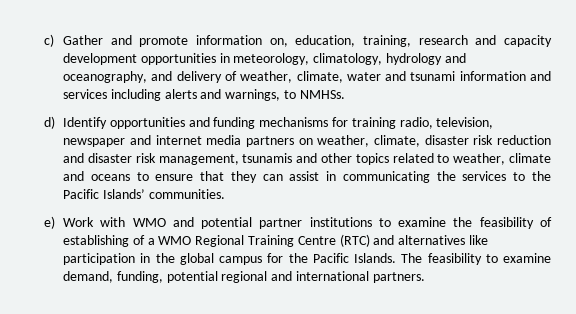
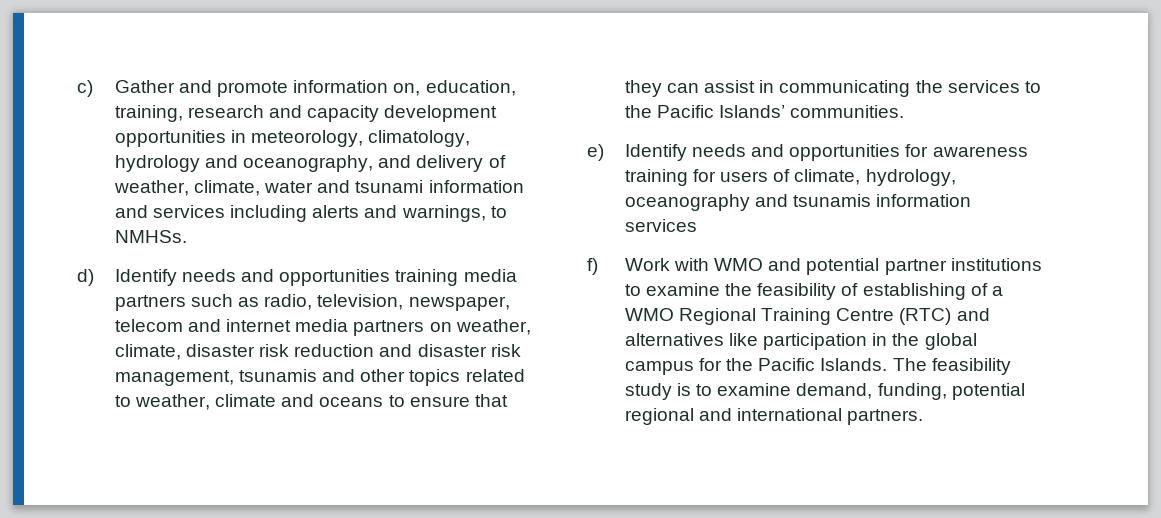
[109,117,494,129] [63,138,126,147] opportunities and funding mechanisms for training radio, television, newspaper -> [182,269,517,286] [114,294,510,311] [114,319,183,332] needs and opportunities training media partners such as radio, television, newspaper, telecom
(55, 222) none -> [624,144,1028,161] [624,169,956,186] [624,194,972,211] [624,219,697,232] [587,258,598,275] Identify needs and opportunities for awareness training for users of climate, hydrology, oceanography and tsunamis information services // f)
(482, 259) none -> [624,383,692,400] study is

